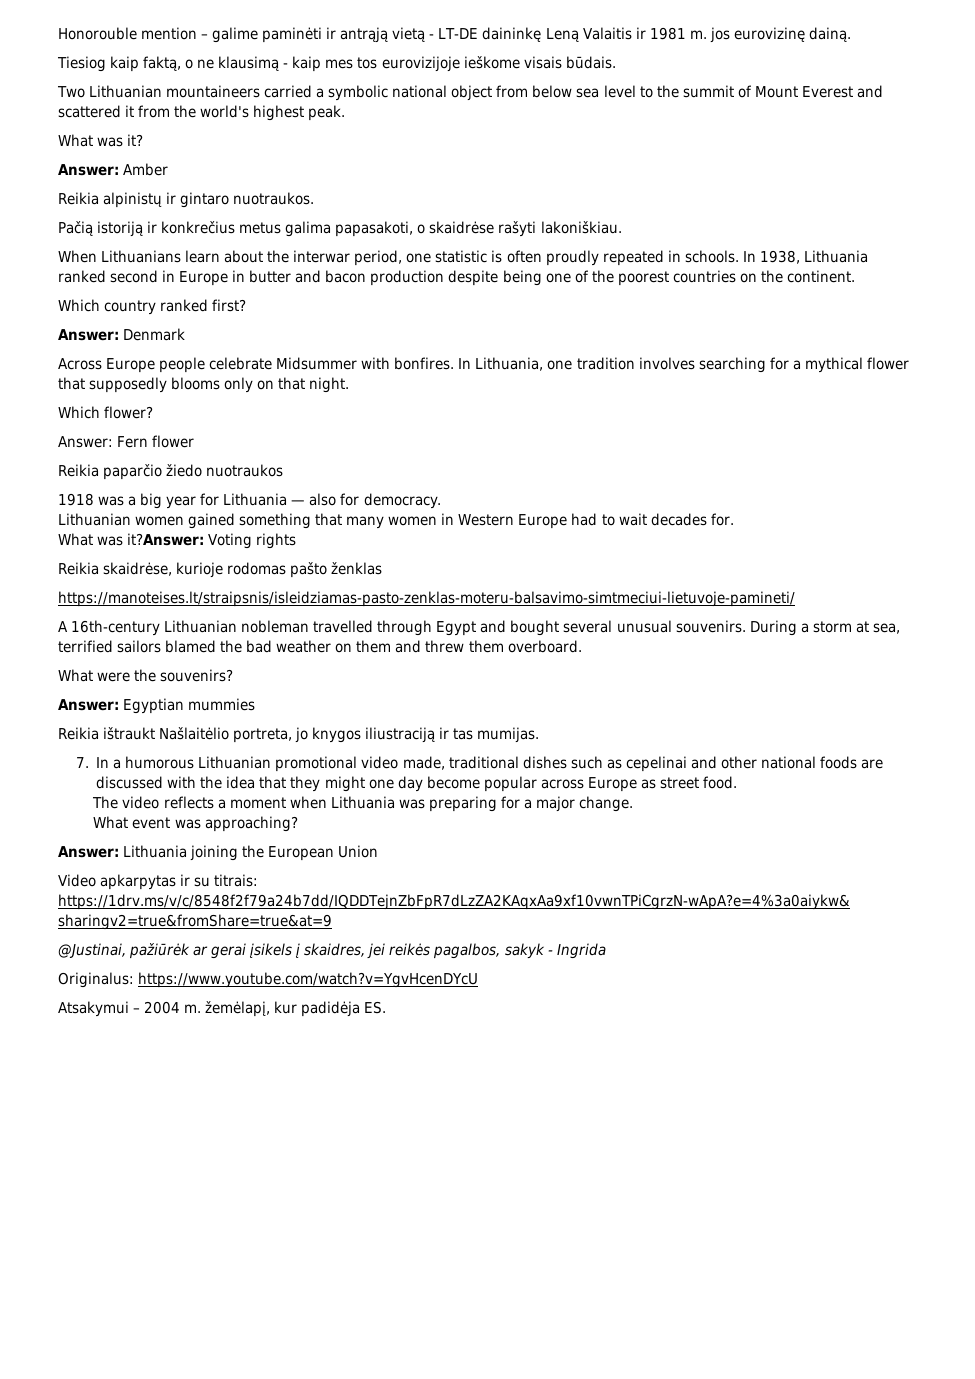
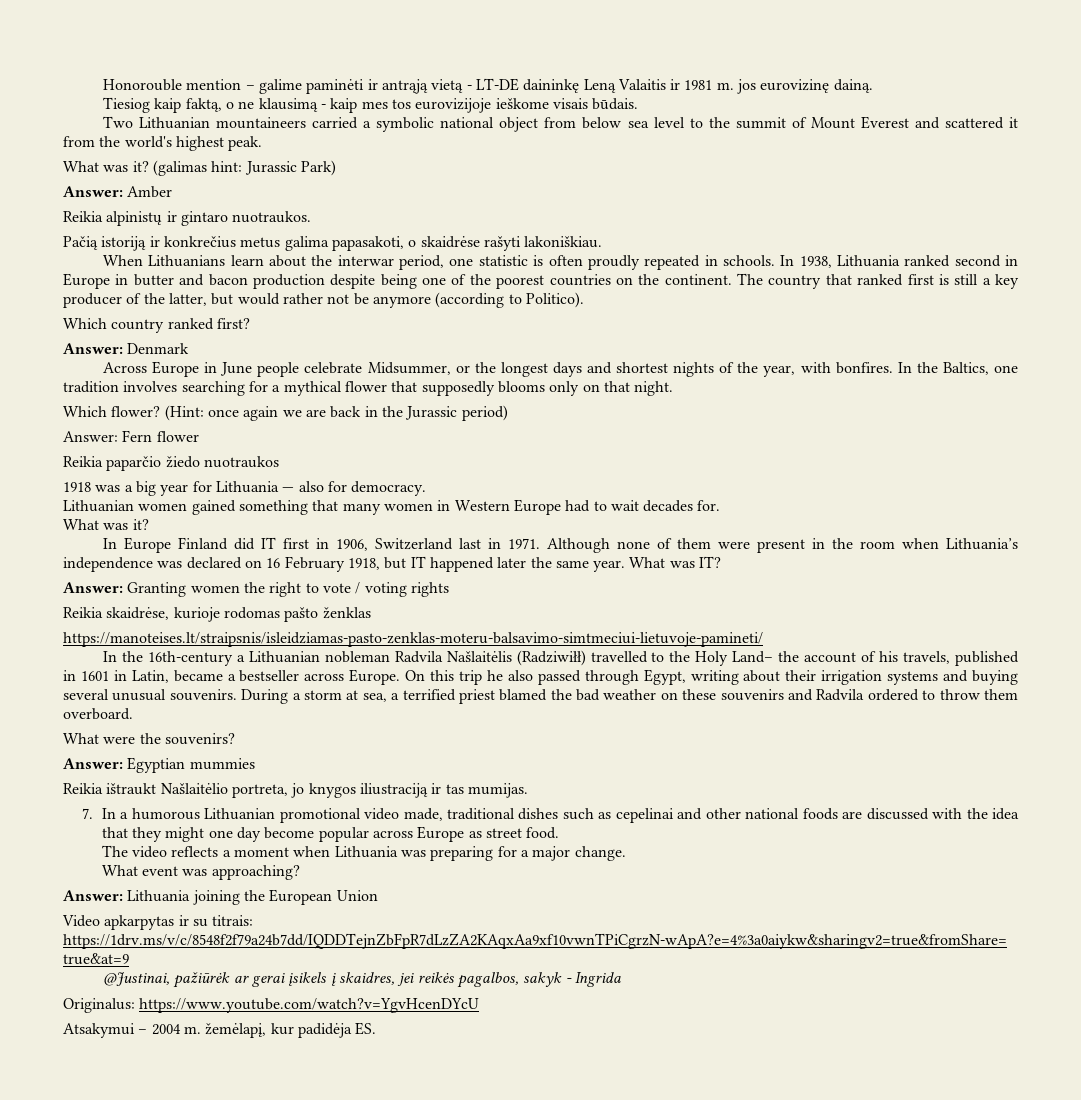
(144, 140) none -> [152,160,336,176] (galimas hint: Jurassic Park)
(855, 276) none -> [737,273,1019,289] [63,292,584,308] The country that ranked first is still a key producer of the latter, but would rather not be anymore (according to Politico).
[159,357,358,373] people celebrate Midsummer -> [204,362,796,377] in June people celebrate Midsummer, or the longest days and shortest nights of the year,
[475,357,544,371] Lithuania, -> [916,362,989,375] the Baltics,
(154, 412) none -> [164,405,508,421] (Hint: once again we are back in the Jurassic period)
[127,533,253,549] it?Answer: Voting -> [132,519,149,530] [102,537,1019,553] [63,556,722,572] [63,582,407,597] it? // In Europe Finland did IT first in 1906, Switzerland last in 1971. Although none of them were present in the room when Lithuania’s independence was declared on 16 February 1918, but IT happened later the same year. What was IT? // Answer: Granting women the right to vote / voting
[58,620,560,636] A 16th-century Lithuanian nobleman travelled through Egypt and bought -> [102,650,1019,666] [63,669,1019,685] In the 16th-century a Lithuanian nobleman Radvila Našlaitėlis (Radziwiłł) travelled to the Holy Land– the account of his travels, published in 1601 in Latin, became a bestseller across Europe. On this trip he also passed through Egypt, writing about their irrigation systems and buying
[58,640,162,653] terrified sailors -> [391,689,495,704] a terrified priest
[356,640,465,653] them and threw -> [682,689,980,701] these souvenirs and Radvila ordered to throw

